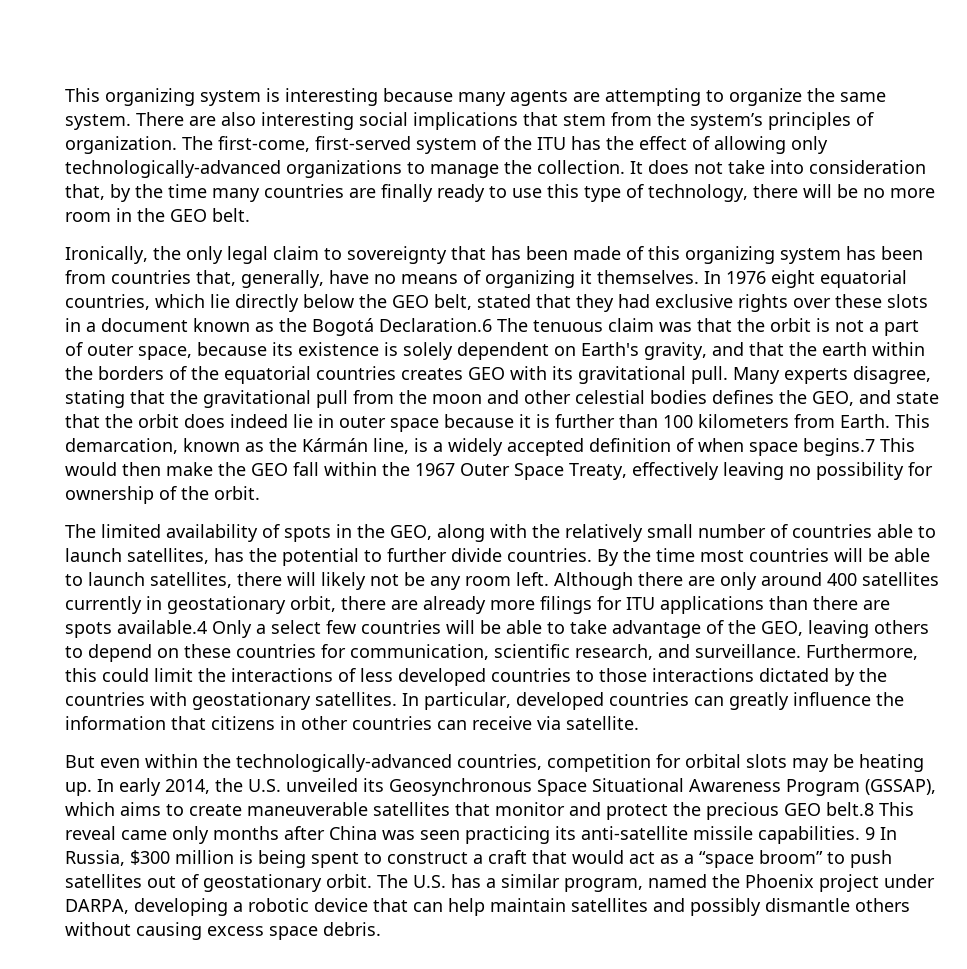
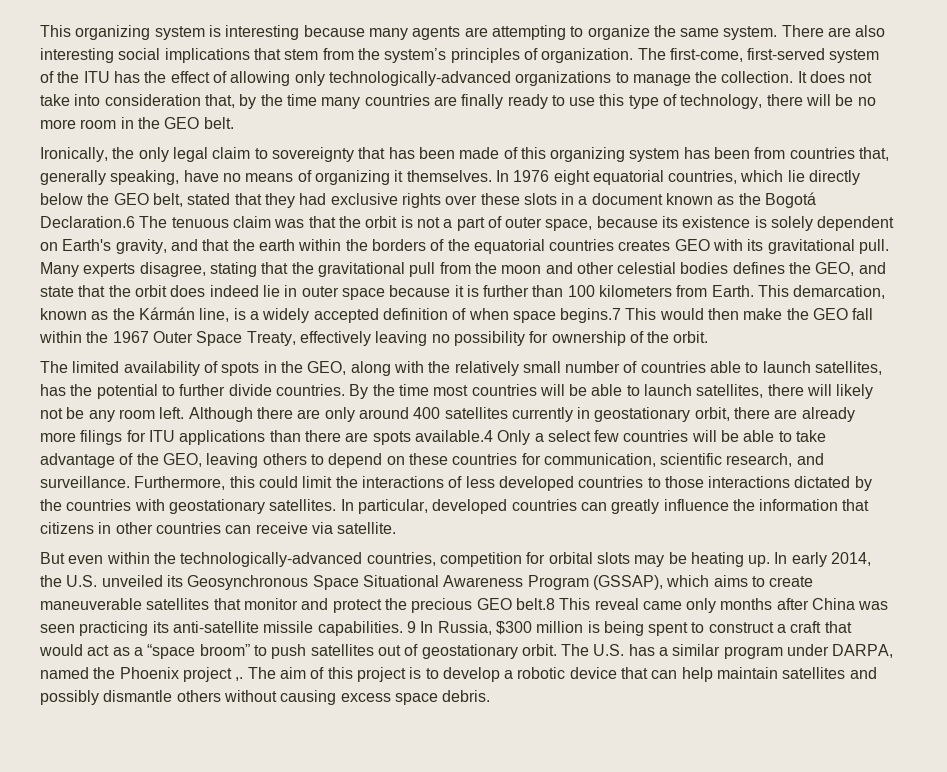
[241,270,324,288] generally, -> [40,170,180,185] generally speaking,
[564,878,643,892] program, -> [723,644,894,659] program under DARPA,
[884,874,935,888] [65,898,228,916] under DARPA, developing -> [235,667,500,682] ,. The aim of this project is to develop

